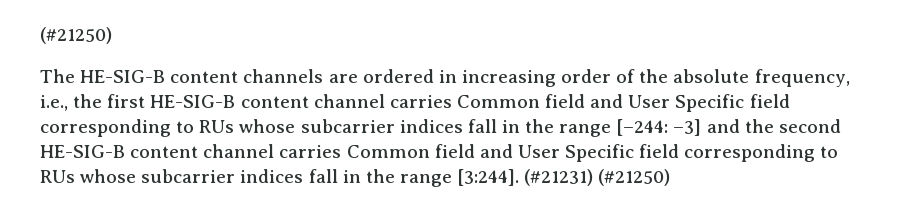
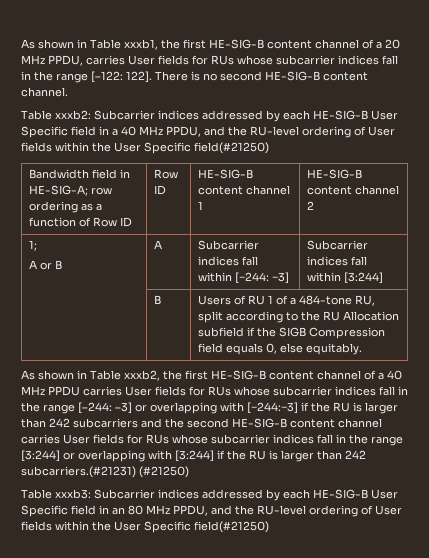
[40,27,112,44] [40,69,850,87] [40,94,790,112] [40,119,195,137] (#21250) // The HE-SIG-B content channels are ordered in increasing order of the absolute frequency, i.e., the first HE-SIG-B content channel carries Common field and User Specific field corresponding to -> [21,39,400,50] [21,55,398,66] [21,71,368,83] [21,87,68,97] [21,110,398,122] [21,126,395,138] [21,142,269,154] [29,169,131,179] [29,185,113,196] [29,201,103,213] [29,217,133,227] [154,169,179,179] [154,185,167,195] [198,169,254,179] [198,185,291,195] [198,201,204,210] [307,169,363,179] [307,185,400,195] [307,201,315,210] [29,240,38,251] [29,260,63,270] [154,240,163,249] [198,240,260,250] [198,256,259,266] [198,272,290,284] [307,240,369,250] [307,256,368,266] [307,272,384,284] [154,295,162,305] [198,295,376,306] [198,311,400,323] [198,327,386,339] [198,343,363,355] [21,370,402,381] [21,386,205,396] As shown in Table xxxb1, the first HE-SIG-B content channel of a 20 MHz PPDU, carries User fields for RUs whose subcarrier indices fall in the range [–122: 122]. There is no second HE-SIG-B content channel. // Table xxxb2: Subcarrier indices addressed by each HE-SIG-B User Specific field in a 40 MHz PPDU, and the RU-level ordering of User fields within the User Specific field(#21250) // Bandwidth field in HE-SIG-A; row ordering as a function of Row ID | Row ID | HE-SIG-B content channel 1 | HE-SIG-B content channel 2 // 1; // A or B | A | Subcarrier indices fall within [−244: −3] | Subcarrier indices fall within [3:244] // | B | Users of RU 1 of a 484-tone RU, split according to the RU Allocation subfield if the SIGB Compression field equals 0, else equitably. // As shown in Table xxxb2, the first HE-SIG-B content channel of a 40 MHz PPDU carries User fields for
(702, 127) none -> [135,402,398,414] [21,418,138,428] or overlapping with [−244:−3] if the RU is larger than 242 subcarriers
[346,144,839,162] [40,169,671,187] Common field and User Specific field corresponding to RUs whose subcarrier indices fall in the range [3:244]. (#21231) (#21250) -> [63,434,403,446] [21,450,366,462] [21,466,189,478] [21,489,398,501] [21,505,402,517] [21,521,269,533] User fields for RUs whose subcarrier indices fall in the range [3:244] or overlapping with [3:244] if the RU is larger than 242 subcarriers.(#21231) (#21250) // Table xxxb3: Subcarrier indices addressed by each HE-SIG-B User Specific field in an 80 MHz PPDU, and the RU-level ordering of User fields within the User Specific field(#21250)

